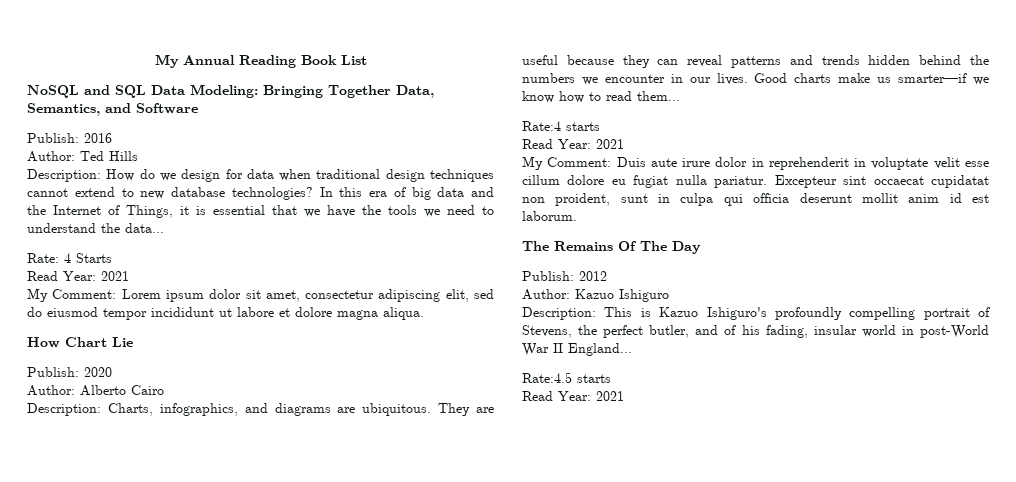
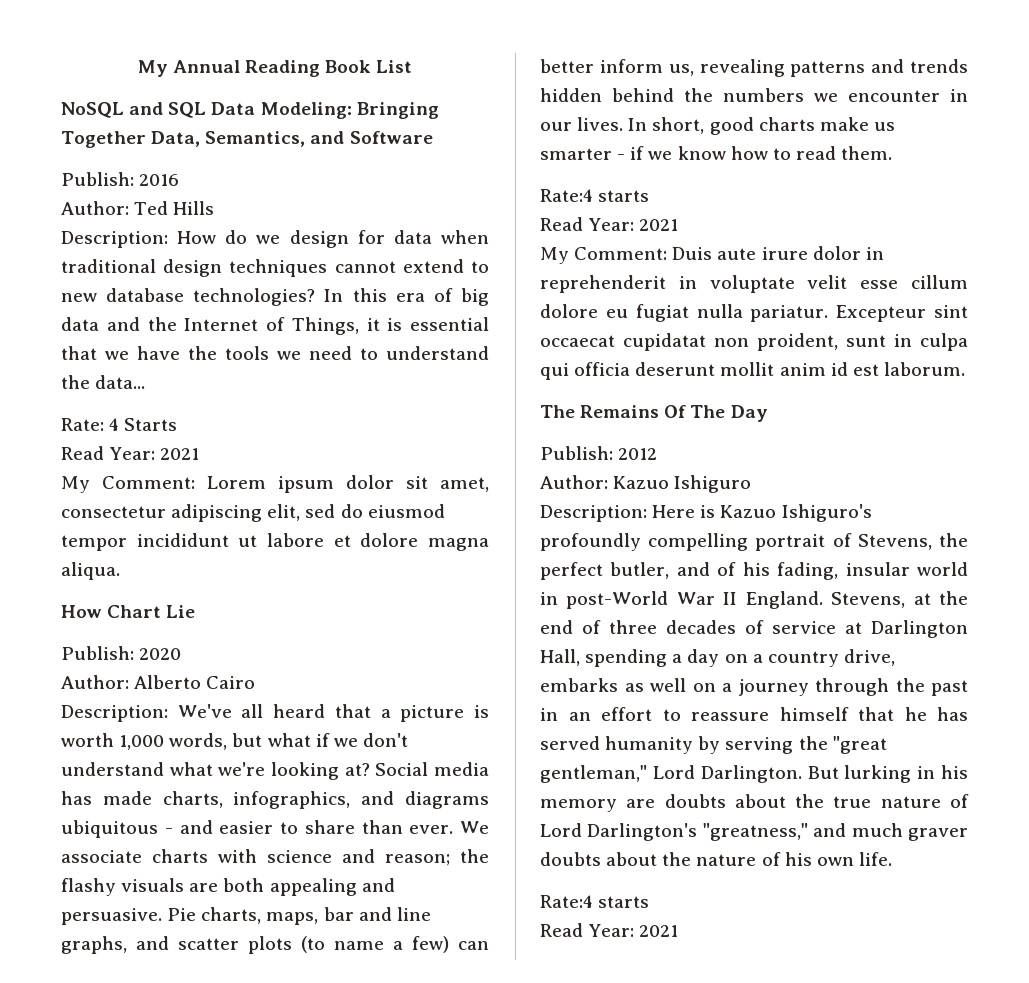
[107,403,494,416] [522,55,723,68] Charts, infographics, and diagrams are ubiquitous. They are useful because they can reveal -> [177,704,489,722] [61,733,408,750] [61,762,490,780] [61,791,490,809] [61,820,490,838] [61,849,489,866] [61,878,395,896] [61,907,431,925] [61,936,489,954] [540,59,785,77] We've all heard that a picture is worth 1,000 words, but what if we don't understand what we're looking at? Social media has made charts, infographics, and diagrams ubiquitous - and easier to share than ever. We associate charts with science and reason; the flashy visuals are both appealing and persuasive. Pie charts, maps, bar and line graphs, and scatter plots (to name a few) can better inform us, revealing
[754,73,968,83] Good charts make us smarter—if -> [628,117,895,135] [540,146,645,160] In short, good charts make us smarter - if
[637,91,680,101] them... -> [841,146,893,160] them.
[604,307,633,317] This -> [652,505,696,518] Here
[568,343,632,356] [522,372,572,383] England... // Rate:4.5 -> [745,591,968,609] [540,620,968,638] [540,649,895,667] [540,678,968,696] [540,707,968,721] [540,736,887,754] [540,765,968,783] [540,794,969,812] [540,823,968,841] [540,852,892,866] [540,895,593,908] England. Stevens, at the end of three decades of service at Darlington Hall, spending a day on a country drive, embarks as well on a journey through the past in an effort to reassure himself that he has served humanity by serving the "great gentleman," Lord Darlington. But lurking in his memory are doubts about the true nature of Lord Darlington's "greatness," and much graver doubts about the nature of his own life. // Rate:4

